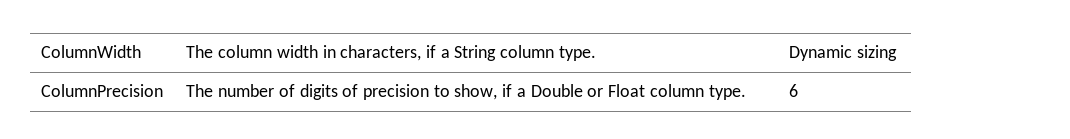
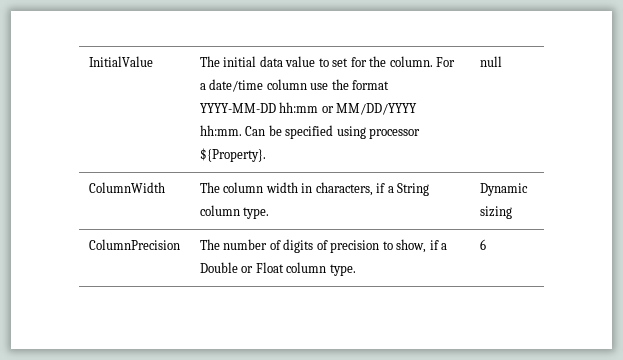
(41, 51) none -> [88,56,153,67] [199,56,456,67] [199,79,390,92] [199,102,418,115] [199,125,421,139] [199,148,266,162] [479,56,502,67] InitialValue | The initial data value to set for the column. For a date/time column use the format YYYY-MM-DD hh:mm or MM/DD/YYYY hh:mm. Can be specified using processor ${Property}. | null //

